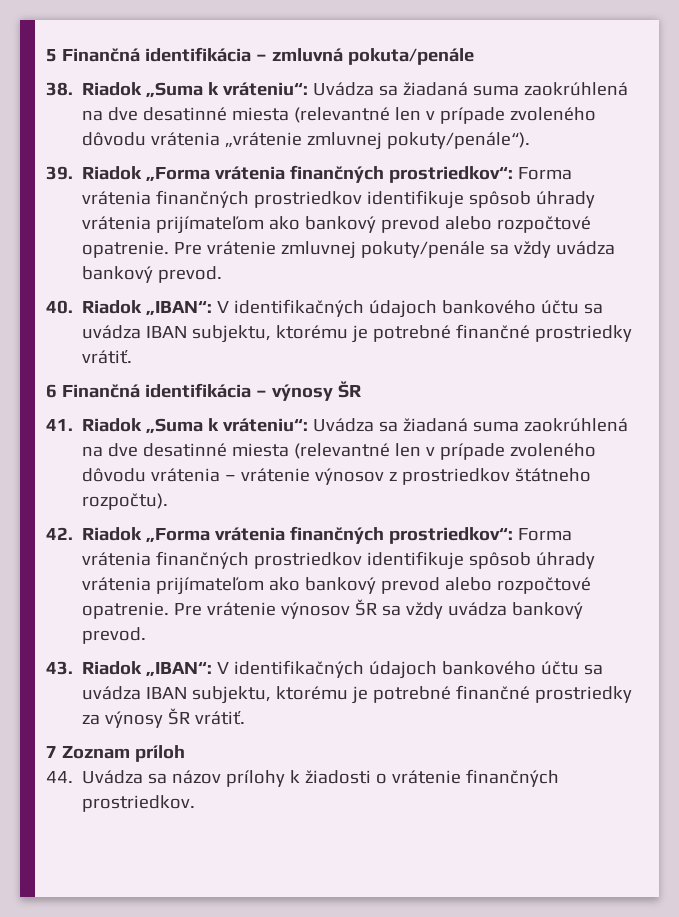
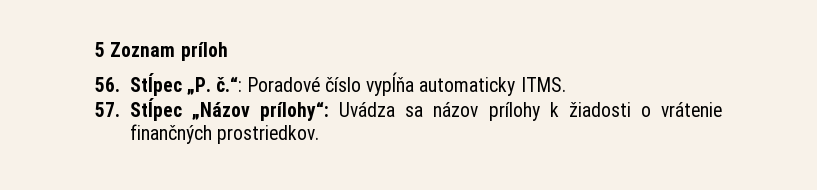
[61,47,474,65] [46,82,629,98] [82,107,597,124] [82,132,531,150] [46,165,573,183] [82,190,596,209] [82,216,592,234] [82,241,616,259] [82,266,223,283] [46,299,604,318] [82,324,633,343] [82,350,133,364] [46,381,361,401] [46,418,629,434] [82,443,597,460] [82,468,592,485] [82,493,169,510] [46,526,573,544] [82,551,596,570] [82,577,592,595] [82,599,584,619] [82,627,147,644] [46,660,604,679] [82,685,633,704] [82,708,246,728] [46,745,185,762] [46,771,73,783] Finančná identifikácia – zmluvná pokuta/penále // 38. Riadok „Suma k vráteniu“: Uvádza sa žiadaná suma zaokrúhlená na dve desatinné miesta (relevantné len v prípade zvoleného dôvodu vrátenia „vrátenie zmluvnej pokuty/penále“). // 39. Riadok „Forma vrátenia finančných prostriedkov“: Forma vrátenia finančných prostriedkov identifikuje spôsob úhrady vrátenia prijímateľom ako bankový prevod alebo rozpočtové opatrenie. Pre vrátenie zmluvnej pokuty/penále sa vždy uvádza bankový prevod. // 40. Riadok „IBAN“: V identifikačných údajoch bankového účtu sa uvádza IBAN subjektu, ktorému je potrebné finančné prostriedky vrátiť. // 6 Finančná identifikácia – výnosy ŠR // 41. Riadok „Suma k vráteniu“: Uvádza sa žiadaná suma zaokrúhlená na dve desatinné miesta (relevantné len v prípade zvoleného dôvodu vrátenia – vrátenie výnosov z prostriedkov štátneho rozpočtu). // 42. Riadok „Forma vrátenia finančných prostriedkov“: Forma vrátenia finančných prostriedkov identifikuje spôsob úhrady vrátenia prijímateľom ako bankový prevod alebo rozpočtové opatrenie. Pre vrátenie výnosov ŠR sa vždy uvádza bankový prevod. // 43. Riadok „IBAN“: V identifikačných údajoch bankového účtu sa uvádza IBAN subjektu, ktorému je potrebné finančné prostriedky za výnosy ŠR vrátiť. // 7 Zoznam príloh // 44. -> [110,42,228,61] [95,72,566,96] [95,98,329,121] Zoznam príloh // 56. Stĺpec „P. č.“: Poradové číslo vypĺňa automaticky ITMS. // 57. Stĺpec „Názov prílohy“:

